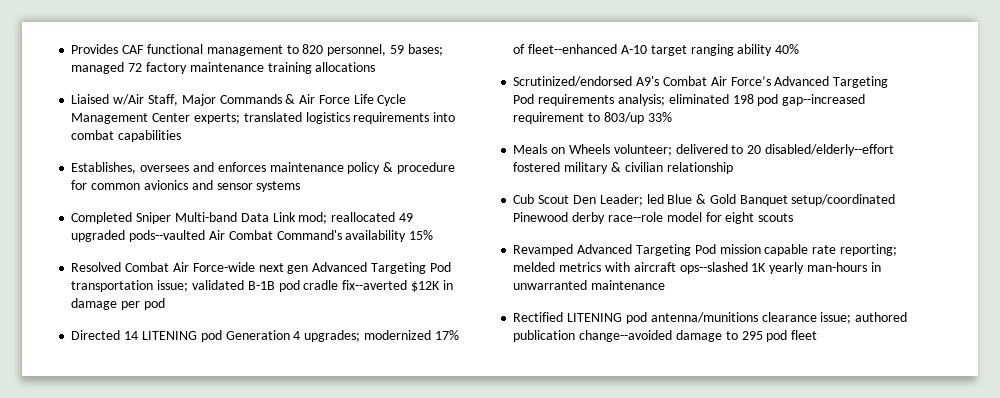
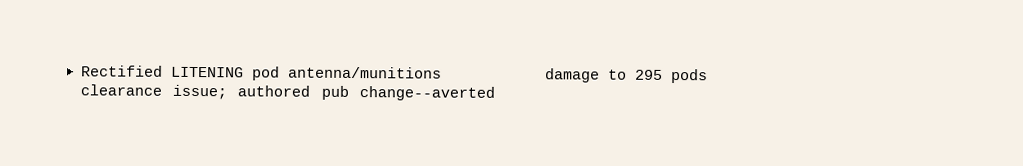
[71,44,443,56] [71,62,376,74] [71,94,407,106] [71,112,456,124] [71,130,182,142] [71,162,455,174] [71,180,301,192] [71,212,413,224] [71,230,434,242] [71,262,451,274] [71,280,453,292] [71,298,165,310] [71,330,459,342] [513,44,800,56] [513,76,889,88] [513,94,866,106] [513,112,672,124] [513,144,894,156] [513,162,733,174] [513,194,896,206] [513,212,794,224] [513,244,897,256] [513,262,881,274] [513,280,666,290] Provides CAF functional management to 820 personnel, 59 bases; managed 72 factory maintenance training allocations // Liaised w/Air Staff, Major Commands & Air Force Life Cycle Management Center experts; translated logistics requirements into combat capabilities // Establishes, oversees and enforces maintenance policy & procedure for common avionics and sensor systems // Completed Sniper Multi-band Data Link mod; reallocated 49 upgraded pods--vaulted Air Combat Command's availability 15% // Resolved Combat Air Force-wide next gen Advanced Targeting Pod transportation issue; validated B-1B pod cradle fix--averted $12K in damage per pod // Directed 14 LITENING pod Generation 4 upgrades; modernized 17% of fleet--enhanced A-10 target ranging ability 40% // Scrutinized/endorsed A9's Combat Air Force’s Advanced Targeting Pod requirements analysis; eliminated 198 pod gap--increased requirement to 803/up 33% // Meals on Wheels volunteer; delivered to 20 disabled/elderly--effort fostered military & civilian relationship // Cub Scout Den Leader; led Blue & Gold Banquet setup/coordinated Pinewood derby race--role model for eight scouts // Revamped Advanced Targeting Pod mission capable rate reporting; melded metrics with aircraft ops--slashed 1K yearly man-hours in unwarranted maintenance // -> (80, 71) none
[513,330,673,342] publication change--avoided -> [320,85,495,101] pub change--averted
[766,330,818,342] pod fleet -> [670,68,708,84] pods

